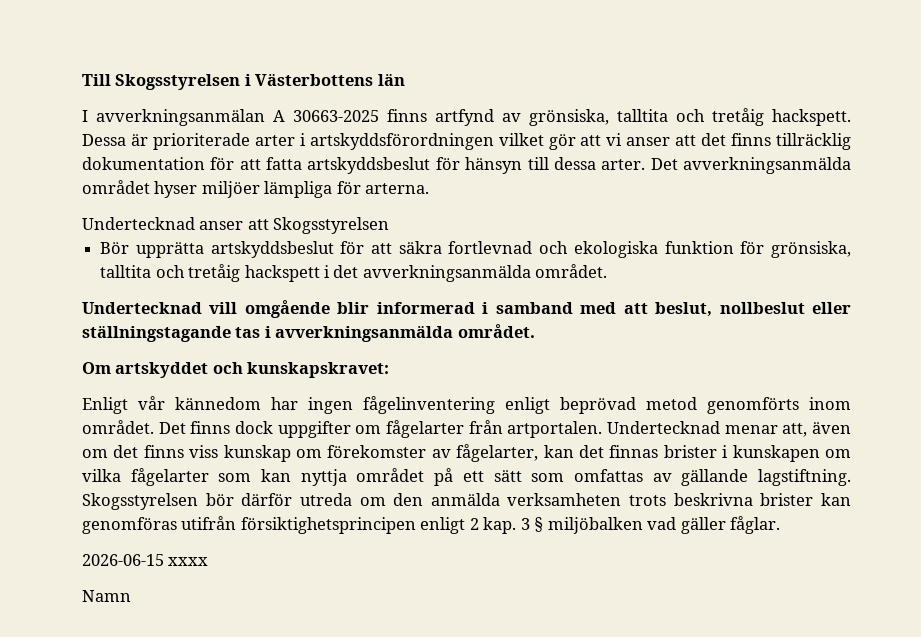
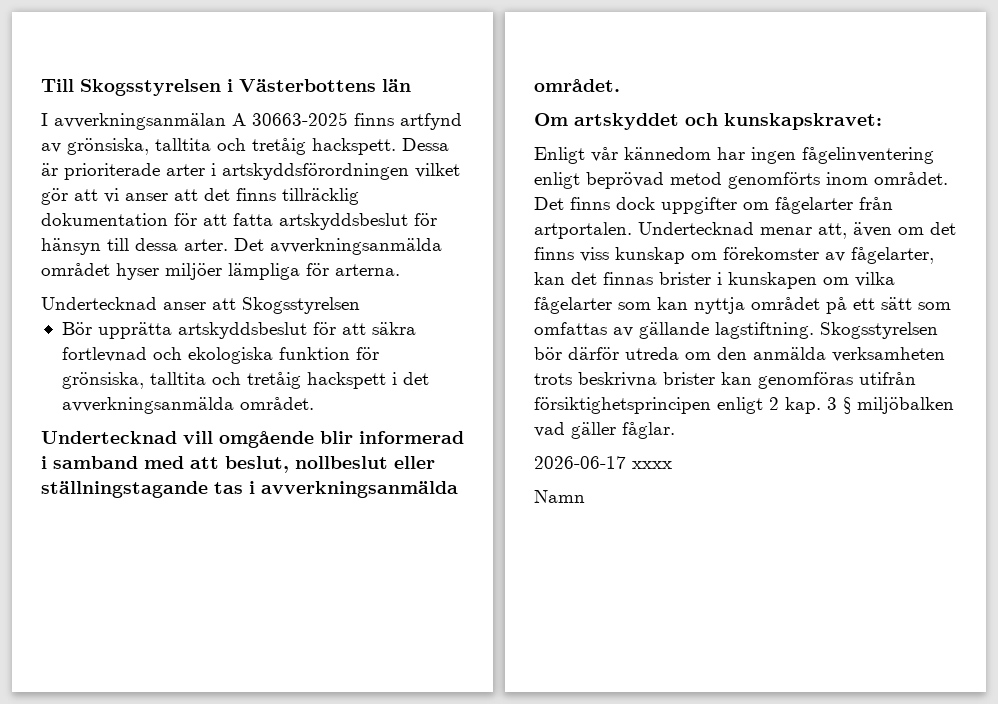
[82,554,164,566] 2026-06-15 -> [534,456,626,469] 2026-06-17

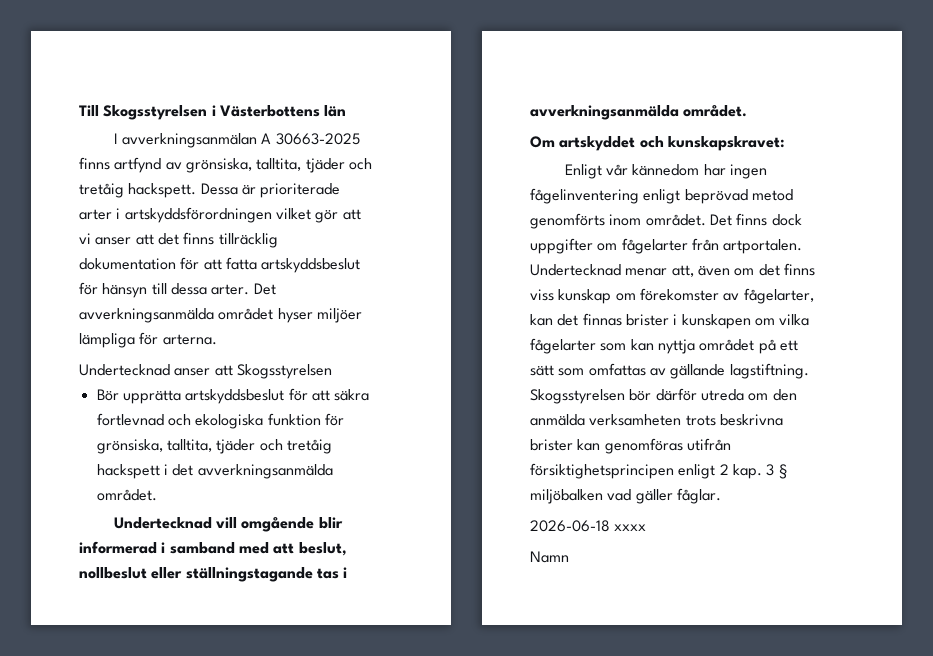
[155,138,211,151] talltita -> [256,158,345,173] talltita, tjäder
[149,372,206,385] talltita -> [166,439,256,454] talltita, tjäder
[534,456,626,469] 2026-06-17 -> [530,520,610,532] 2026-06-18

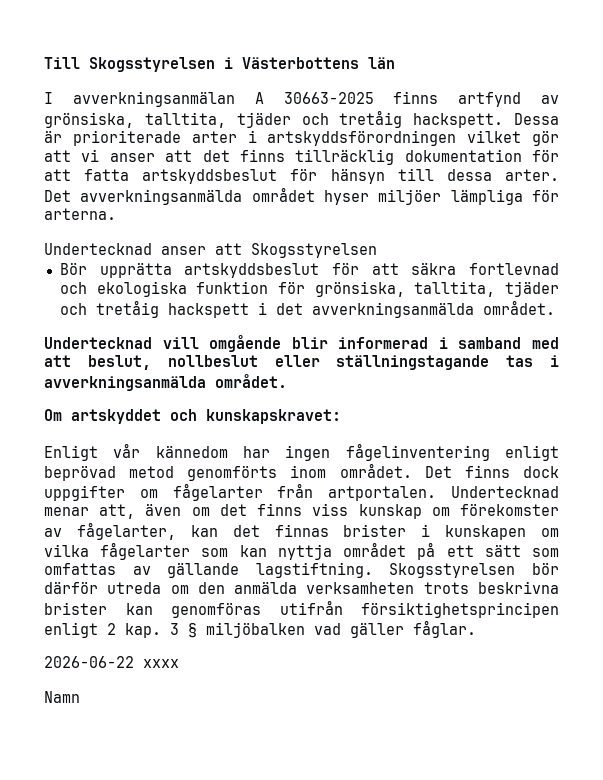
[530,520,610,532] 2026-06-18 -> [44,656,134,668] 2026-06-22

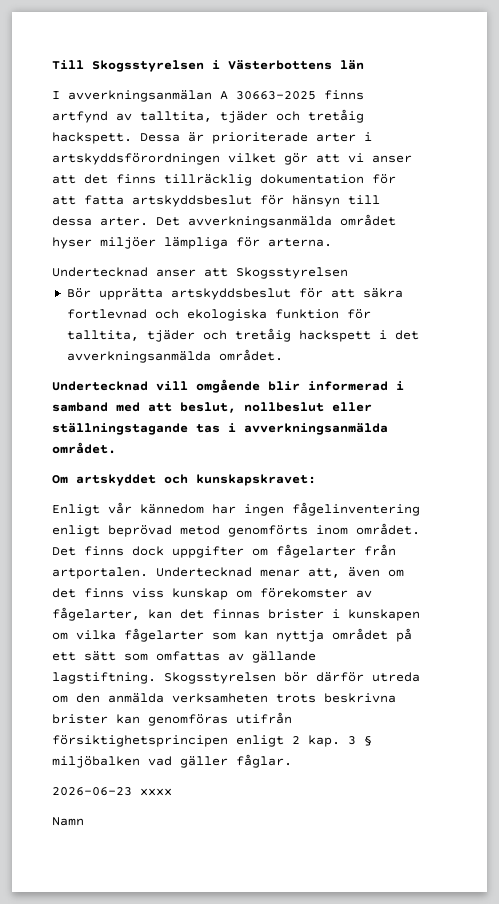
[44,112,134,128] grönsiska, -> (132, 117) none
[314,281,405,297] grönsiska, -> (371, 314) none
[44,656,134,668] 2026-06-22 -> [52,787,132,796] 2026-06-23

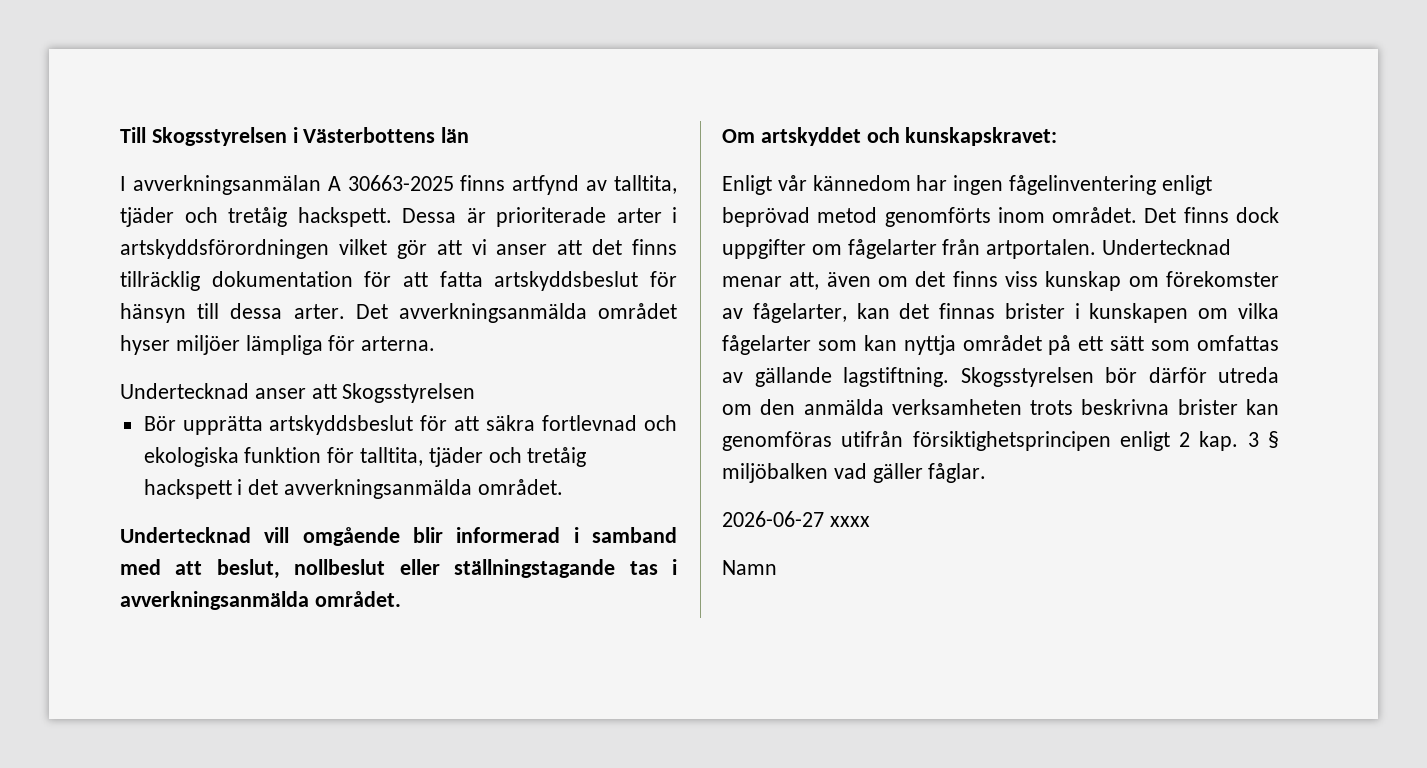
[52,787,132,796] 2026-06-23 -> [722,511,824,527] 2026-06-27

